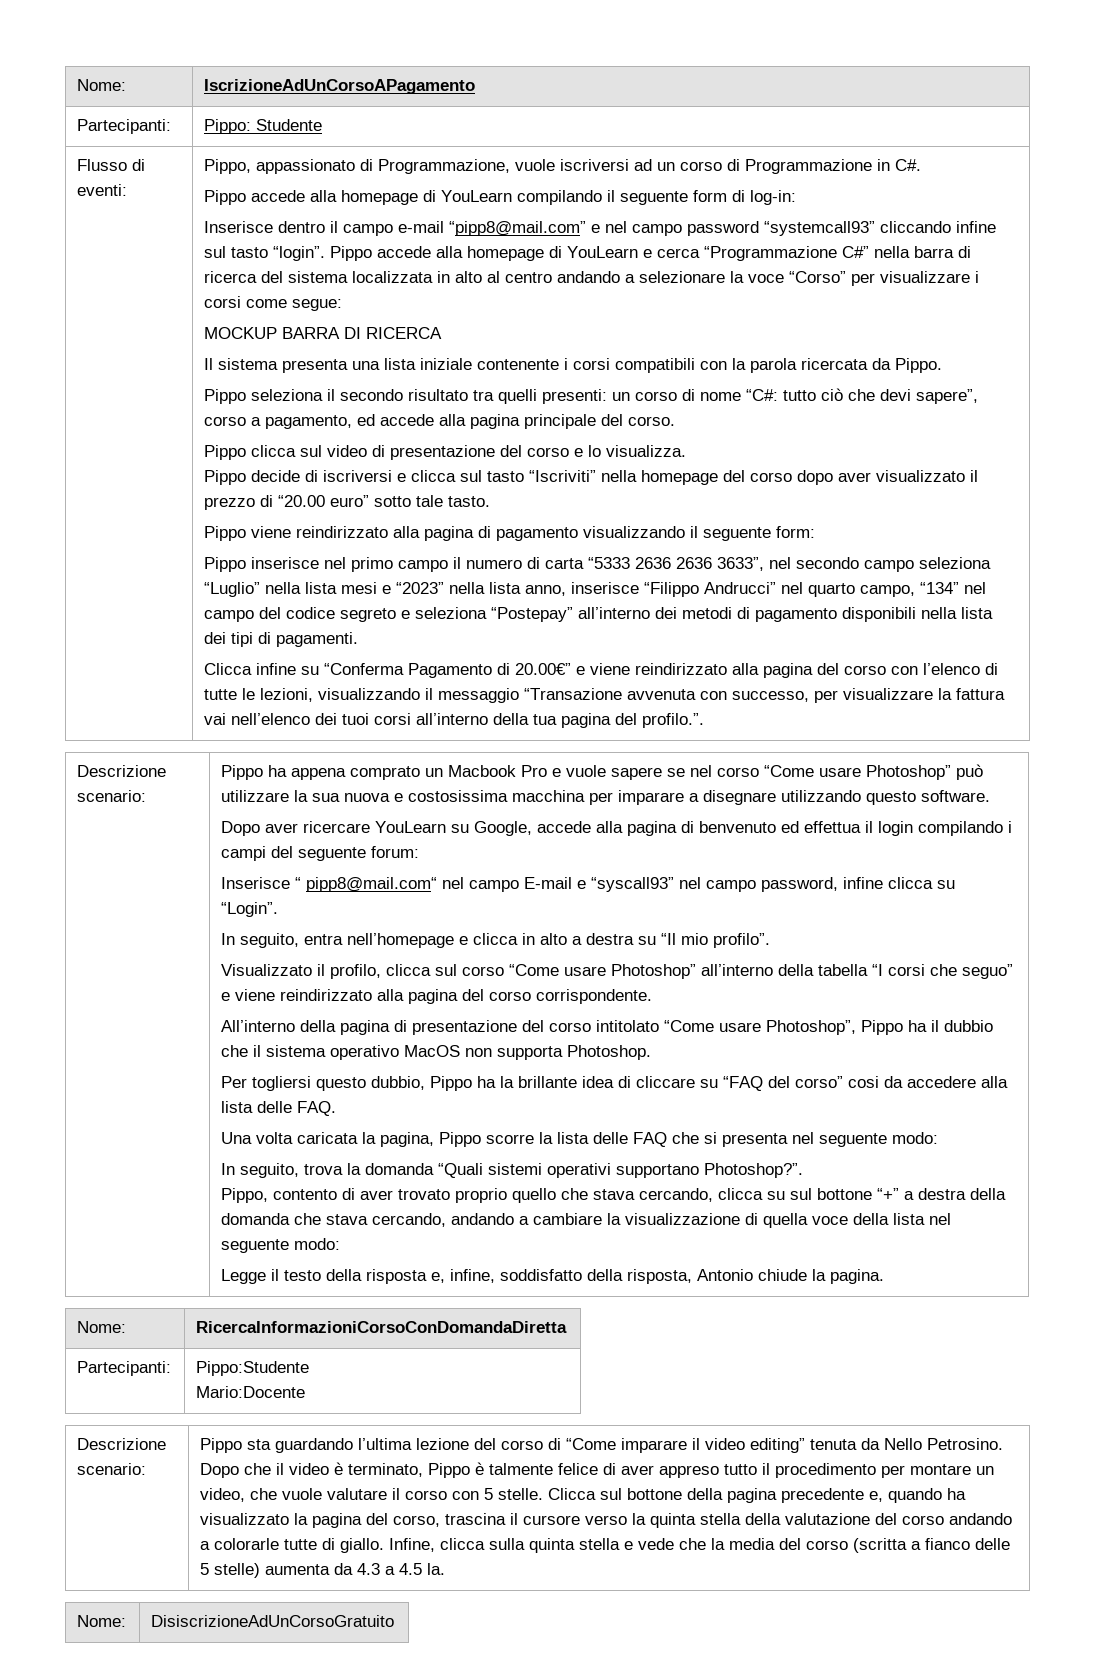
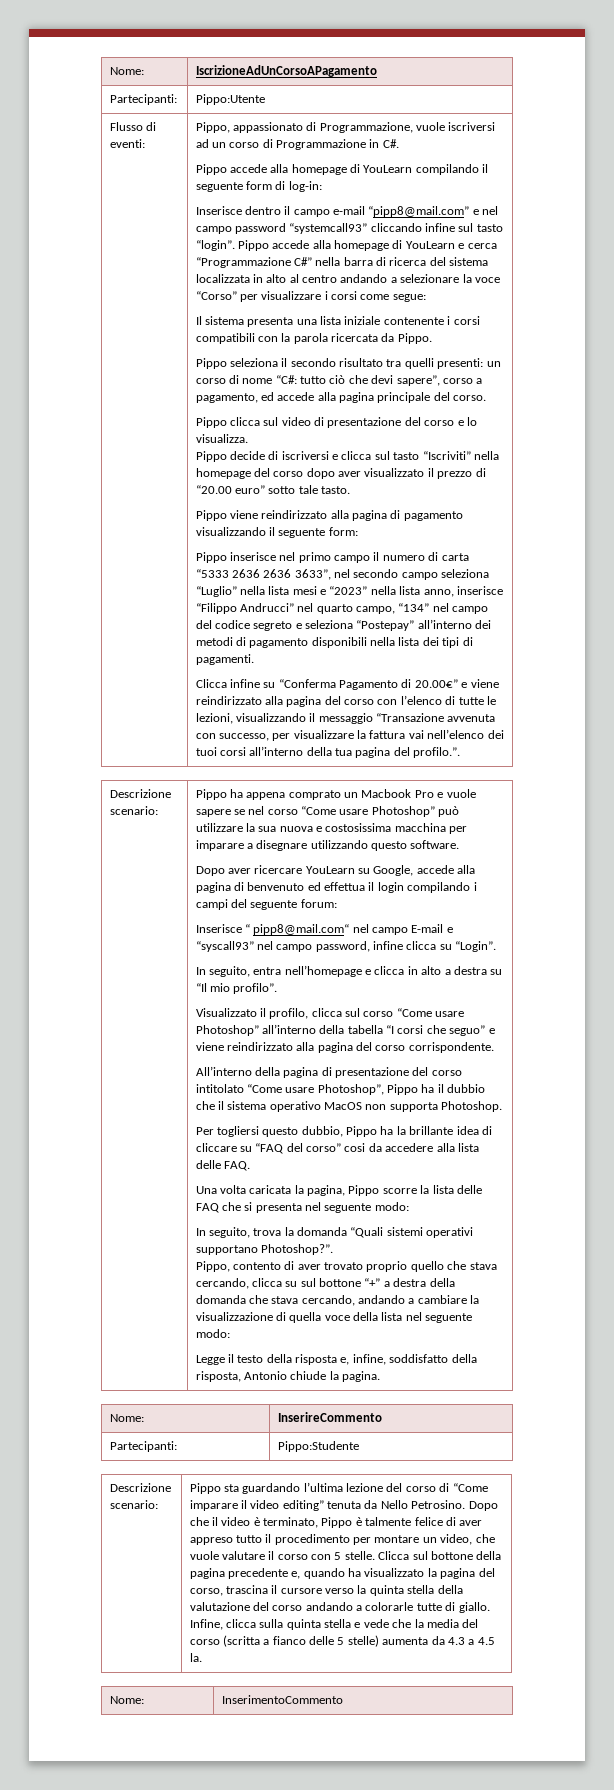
[204,119,323,134] Pippo: Studente -> [195,94,265,105] Pippo:Utente
[204,327,443,339] // MOCKUP BARRA DI RICERCA -> (426, 298) none
[196,1321,568,1333] RicercaInformazioniCorsoConDomandaDiretta -> [277,1412,382,1422] InserireCommento
[196,1386,306,1398] // Mario:Docente -> (359, 1446) none
[151,1615,395,1627] DisiscrizioneAdUnCorsoGratuito -> [221,1695,343,1704] InserimentoCommento

